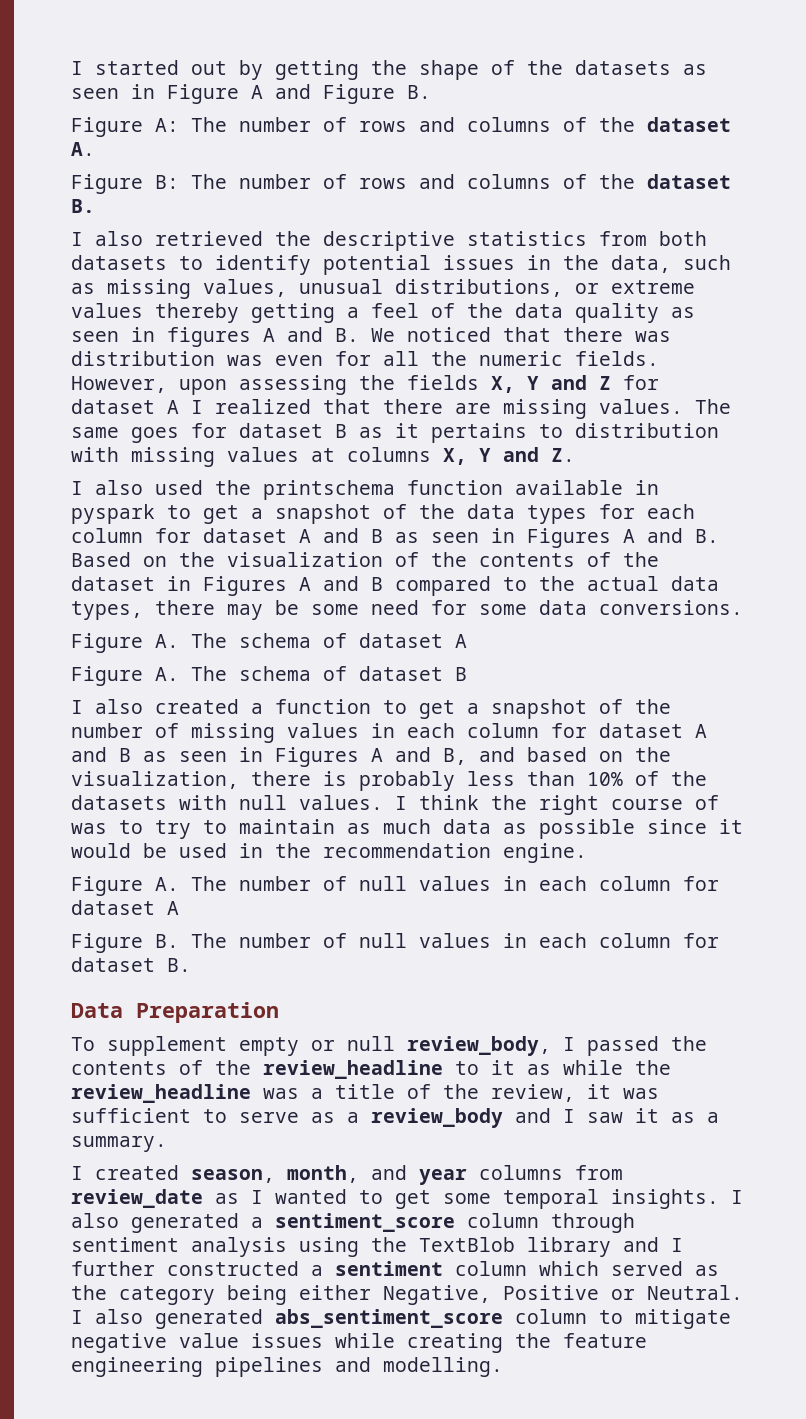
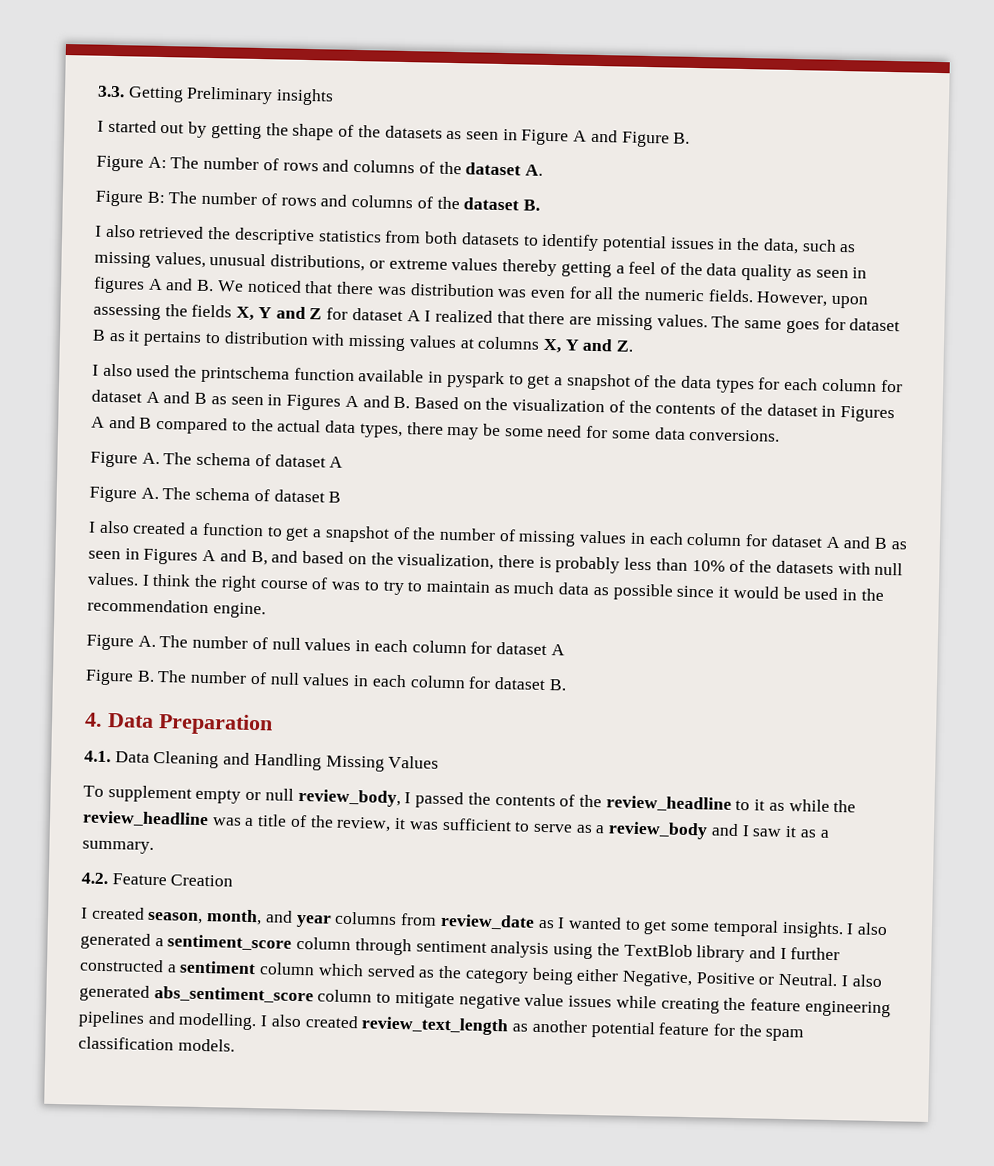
(71, 68) none -> [97,85,335,106] 3.3. Getting Preliminary insights //
(191, 965) none -> [84,712,103,727] 4.
(279, 1012) none -> [84,750,440,772] // 4.1. Data Cleaning and Handling Missing Values
(167, 1144) none -> [81,872,234,887] // 4.2. Feature Creation
(503, 1367) none -> [260,1014,805,1042] [78,1036,235,1052] I also created review_text_length as another potential feature for the spam classification models.

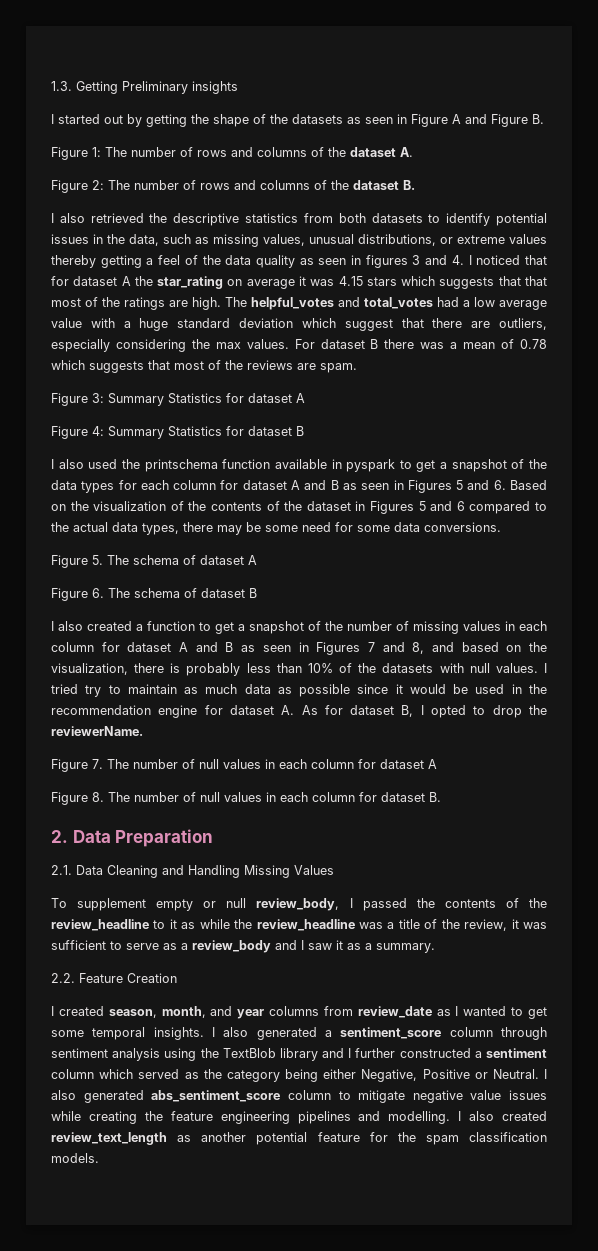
[97,85,125,98] 3.3. -> [51,81,72,91] 1.3.
[147,156,167,169] A: -> [92,147,101,157] 1:
[146,191,165,204] B: -> [92,180,104,190] 2:
[147,278,869,309] [93,303,901,334] [92,329,635,354] A and B. We noticed that there was distribution was even for all the numeric fields. However, upon assessing the fields X, Y and Z for dataset A I realized that there are missing values. The same goes for dataset B as it pertains to distribution with missing values at columns X, Y and Z. -> [412,255,547,265] [51,276,547,289] [51,297,547,310] [51,318,547,331] [51,339,547,352] [51,360,357,373] [51,393,305,406] [51,426,304,439] 3 and 4. I noticed that for dataset A the star_rating on average it was 4.15 stars which suggests that that most of the ratings are high. The helpful_votes and total_votes had a low average value with a huge standard deviation which suggest that there are outliers, especially considering the max values. For dataset B there was a mean of 0.78 which suggests that most of the reviews are spam. // Figure 3: Summary Statistics for dataset A // Figure 4: Summary Statistics for dataset B
[344,395,411,409] A and B. -> [456,480,506,490] 5 and 6.
[91,415,153,429] A and B -> [418,501,465,511] 5 and 6
[141,452,160,465] A. -> [92,555,103,565] 5.
[140,487,159,500] A. -> [92,588,104,598] 6.
[202,549,268,566] A and B, -> [367,642,425,654] 7 and 8,
[152,573,380,593] think the right course of was to -> [51,684,78,694] tried
[212,602,266,619] [86,634,156,651] engine. // Figure A. -> [158,705,548,718] [51,726,143,736] [51,759,103,772] engine for dataset A. As for dataset B, I opted to drop the reviewerName. // Figure 7.
[136,670,155,682] B. -> [92,792,104,802] 8.
[84,712,103,727] 4. -> [51,830,68,843] 2.
[84,750,111,763] 4.1. -> [51,865,72,875] 2.1.
[81,872,108,885] 4.2. -> [51,973,75,983] 2.2.

